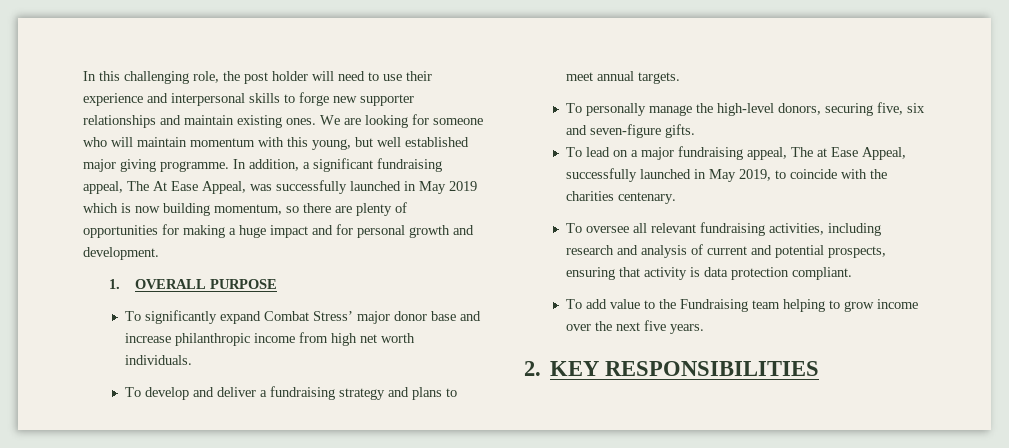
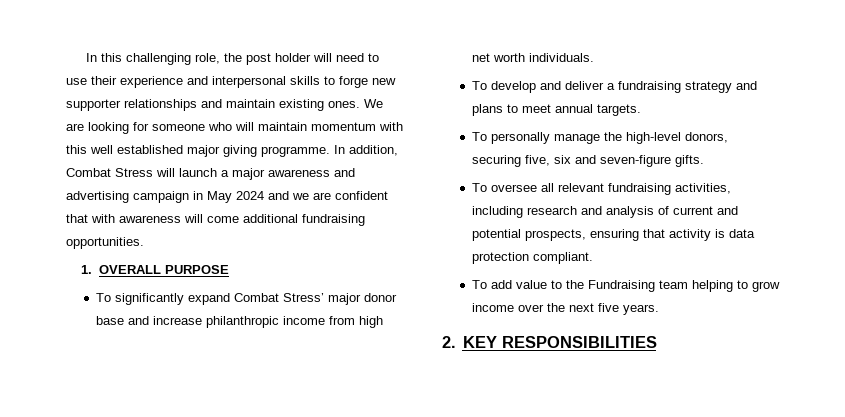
[312,137,373,150] young, but -> (87, 149) none
[303,158,442,172] [83,180,477,194] [83,202,407,216] [83,224,474,238] [83,247,159,260] a significant fundraising appeal, The At Ease Appeal, was successfully launched in May 2019 which is now building momentum, so there are plenty of opportunities for making a huge impact and for personal growth and development. -> [66,168,355,180] [66,191,388,203] [66,214,365,226] [66,237,144,249] Combat Stress will launch a major awareness and advertising campaign in May 2024 and we are confident that with awareness will come additional fundraising opportunities.
[566,146,907,160] [566,168,888,182] [566,191,677,204] // To lead on a major fundraising appeal, The at Ease Appeal, successfully launched in May 2019, to coincide with the charities centenary. -> (704, 161) none

